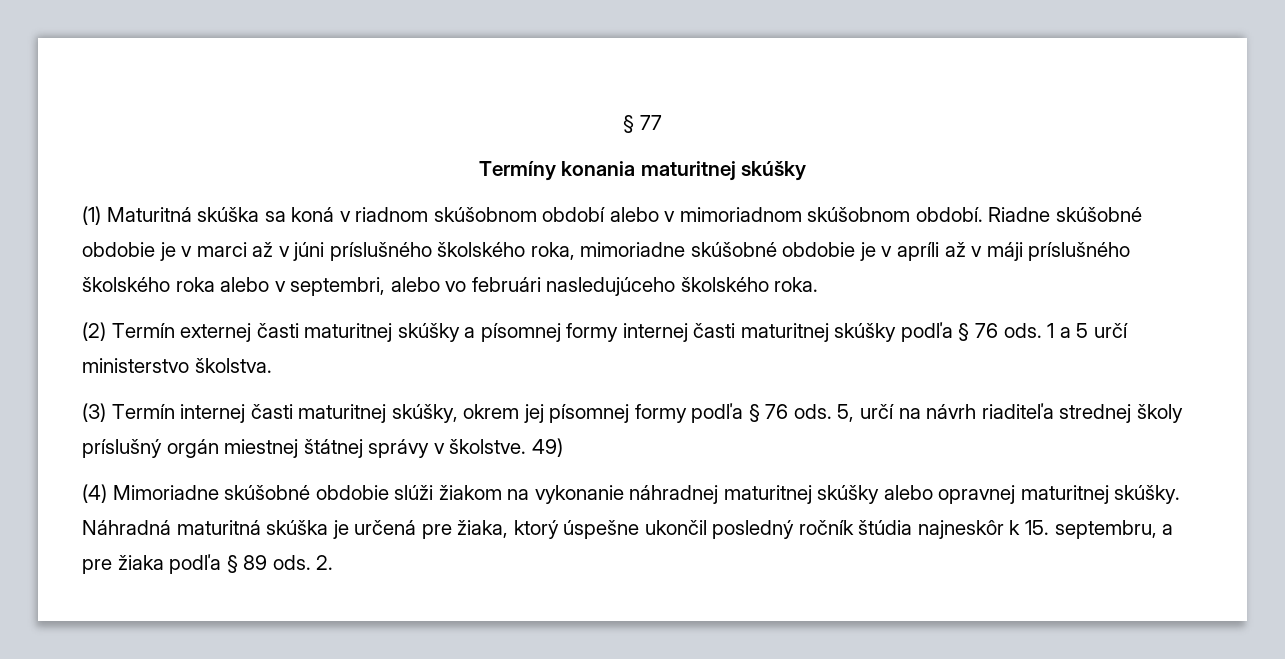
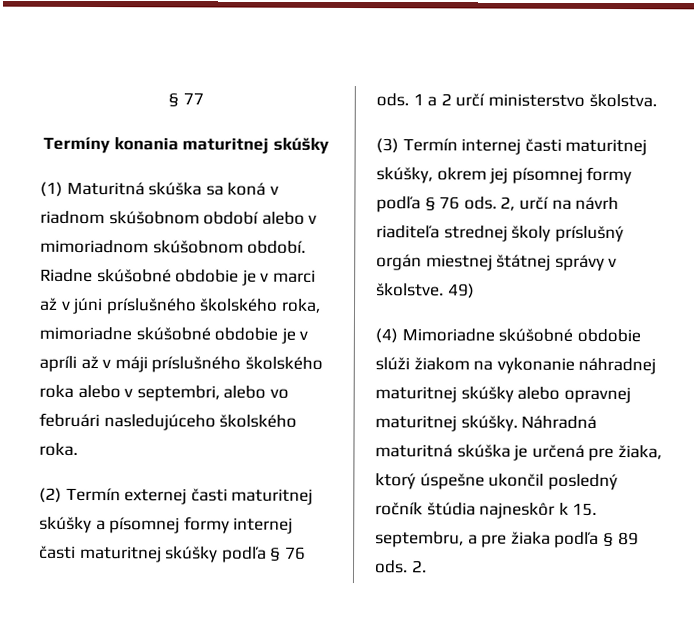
[1076,323,1089,338] 5 -> [440,93,452,106] 2
[837,404,855,422] 5, -> [500,196,516,211] 2,

